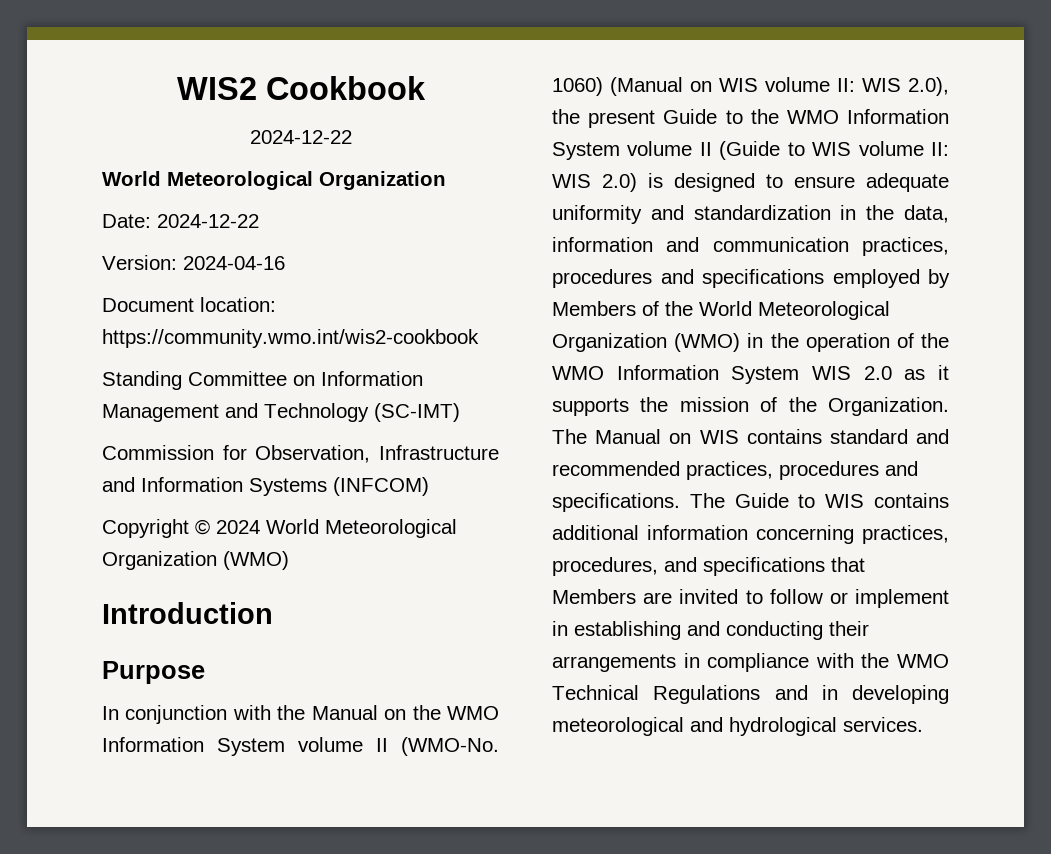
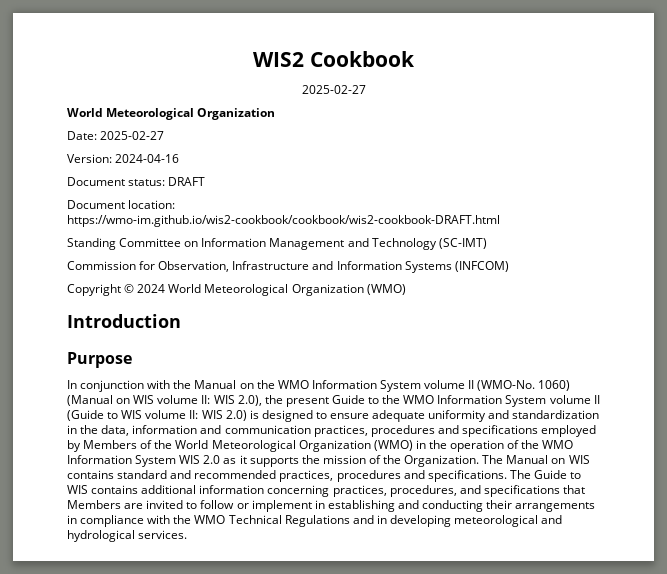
[249,130,352,144] 2024-12-22 -> [301,85,366,94] 2025-02-27
[157,214,259,228] 2024-12-22 -> [100,131,165,140] 2025-02-27
(285, 263) none -> [67,177,206,186] // Document status: DRAFT
[102,329,479,348] https://community.wmo.int/wis2-cookbook -> [67,215,500,227] https://wmo-im.github.io/wis2-cookbook/cookbook/wis2-cookbook-DRAFT.html

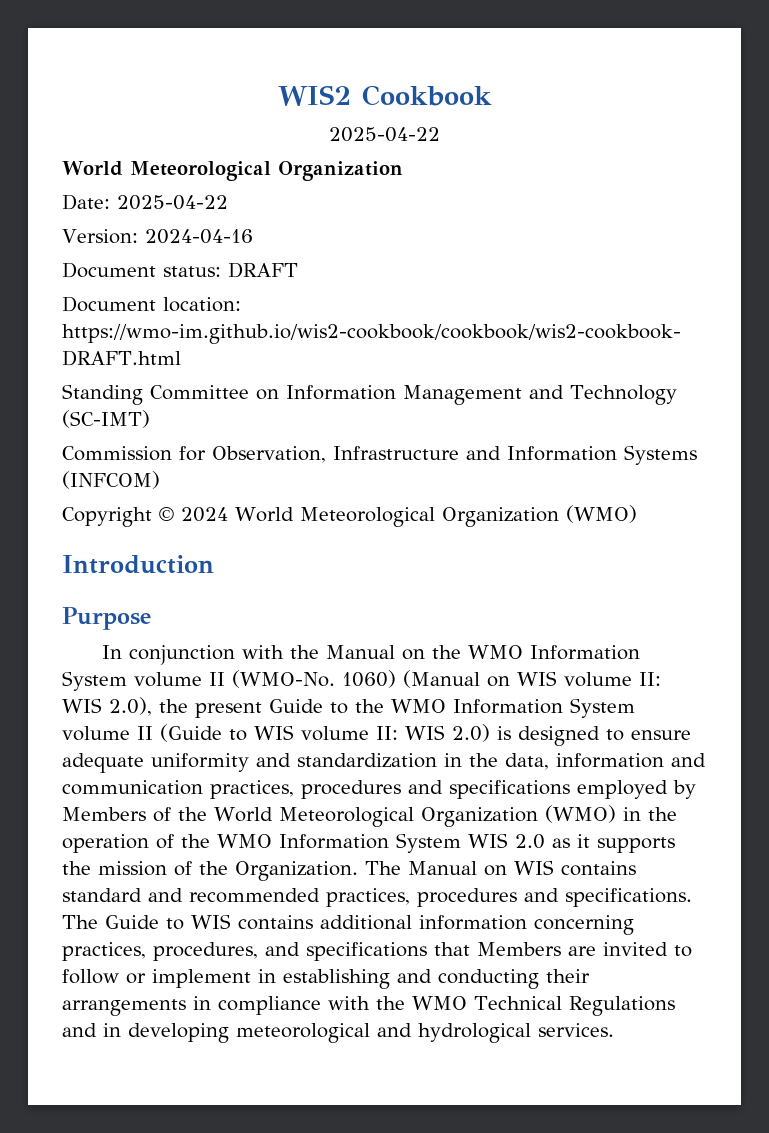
[301,85,366,94] 2025-02-27 -> [329,127,440,142] 2025-04-22
[100,131,165,140] 2025-02-27 -> [117,195,228,210] 2025-04-22

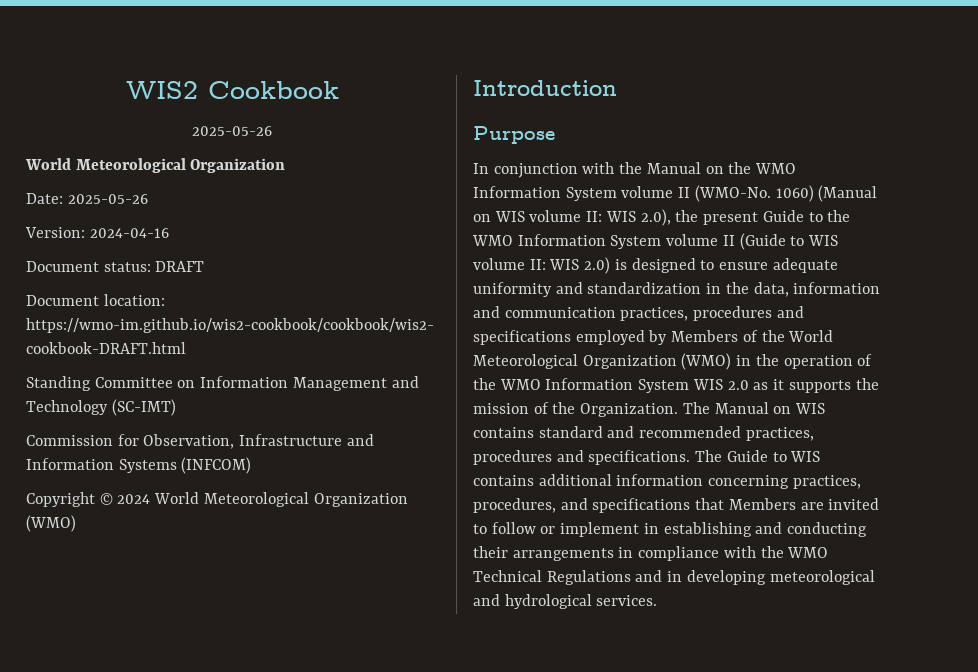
[329,127,440,142] 2025-04-22 -> [192,126,272,136] 2025-05-26
[117,195,228,210] 2025-04-22 -> [67,194,148,204] 2025-05-26

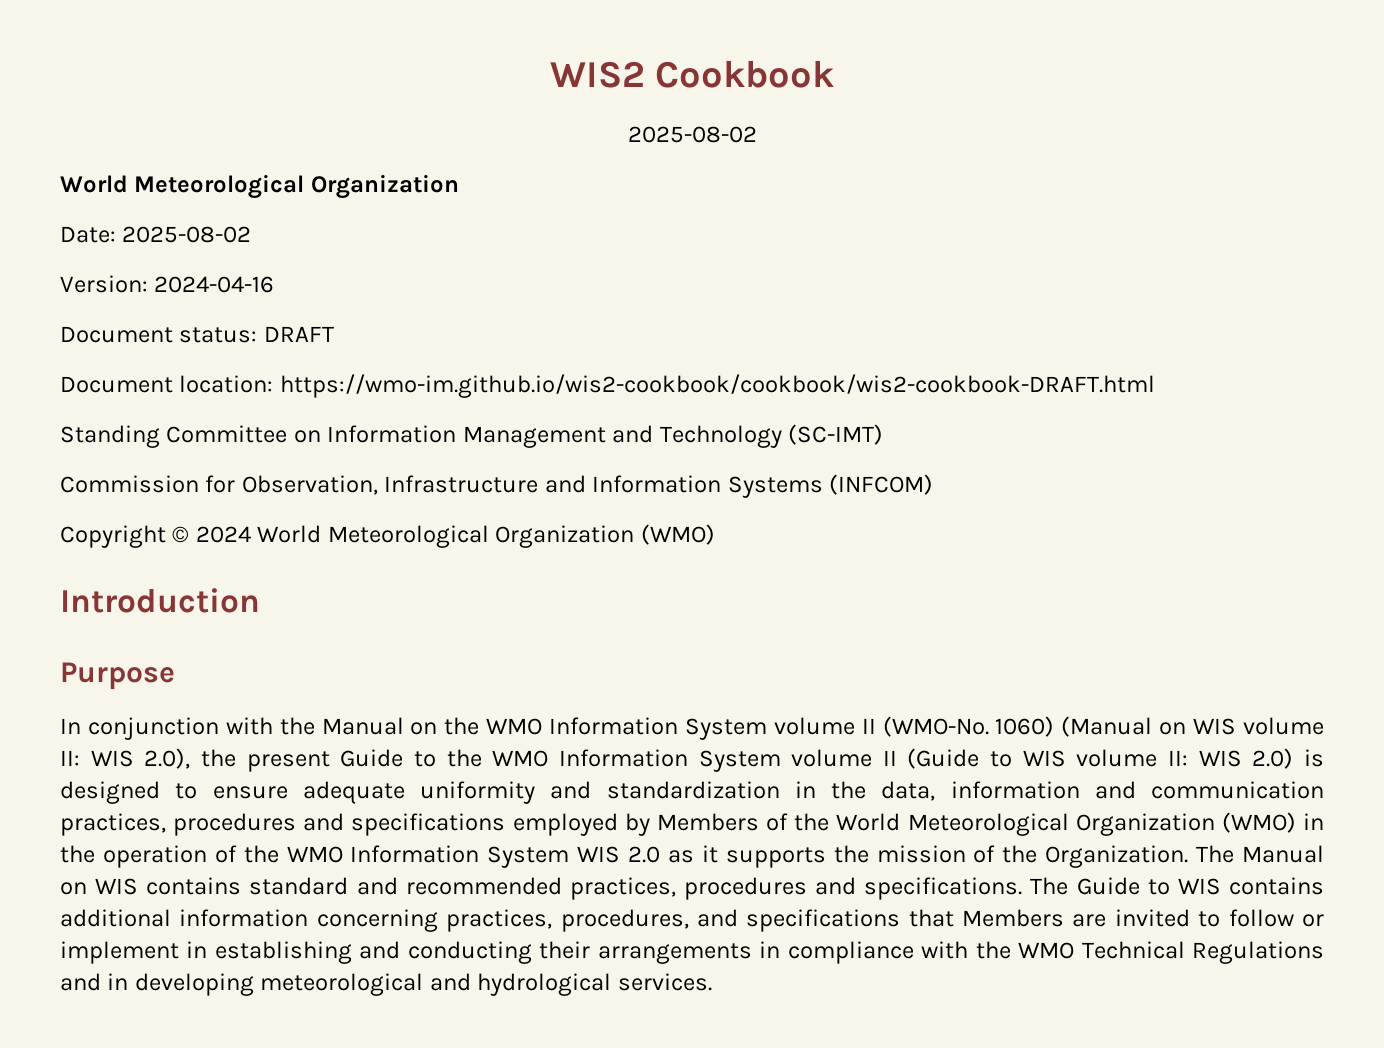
[192,126,272,136] 2025-05-26 -> [627,126,757,143] 2025-08-02
[67,194,148,204] 2025-05-26 -> [122,226,252,243] 2025-08-02

